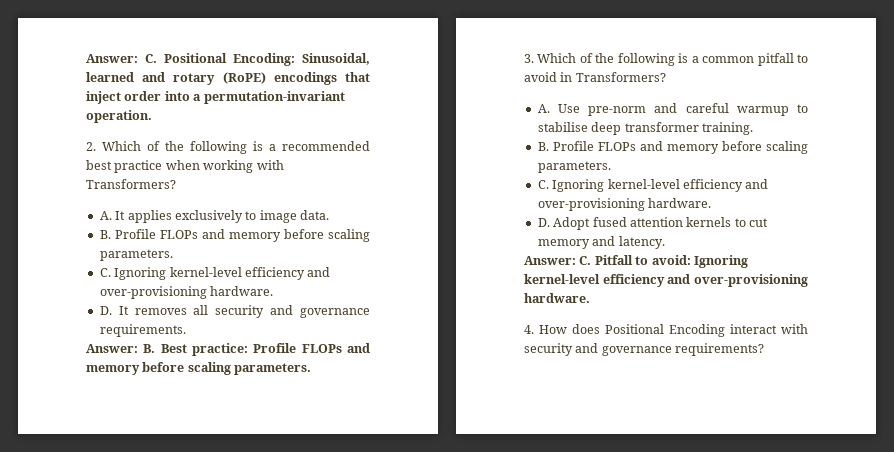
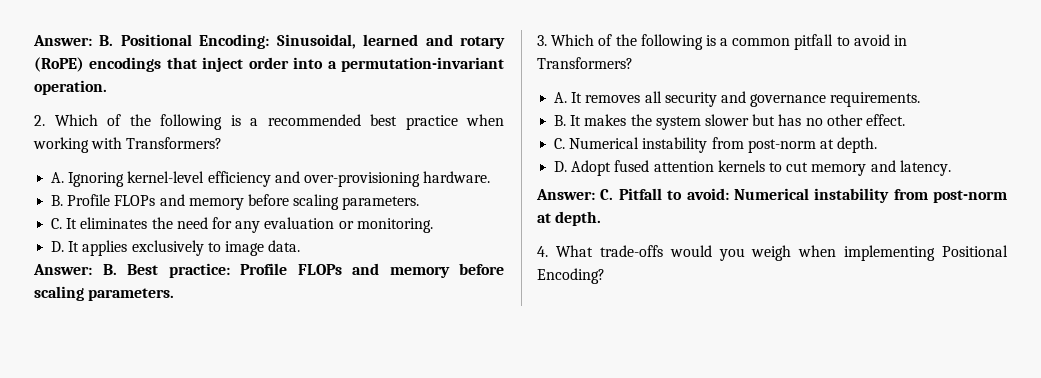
[86,54,157,63] Answer: C. -> [33,35,114,46] Answer: B.
[115,210,329,223] [99,229,370,242] [99,249,173,261] [99,267,331,280] [99,286,274,299] [99,305,370,318] [99,324,186,337] It applies exclusively to image data. // B. Profile FLOPs and memory before scaling parameters. // C. Ignoring kernel-level efficiency and over-provisioning hardware. // D. It removes all security and governance requirements. -> [68,171,491,187] [51,194,420,210] [51,217,433,233] [51,240,301,256] Ignoring kernel-level efficiency and over-provisioning hardware. // B. Profile FLOPs and memory before scaling parameters. // C. It eliminates the need for any evaluation or monitoring. // D. It applies exclusively to image data.
[557,103,808,116] [537,122,753,135] [537,141,808,154] [537,161,611,173] [537,179,769,192] [537,198,712,211] Use pre-norm and careful warmup to stabilise deep transformer training. // B. Profile FLOPs and memory before scaling parameters. // C. Ignoring kernel-level efficiency and over-provisioning hardware. -> [571,91,921,107] [554,114,905,130] [554,137,878,153] It removes all security and governance requirements. // B. It makes the system slower but has no other effect. // C. Numerical instability from post-norm at depth.
[693,255,748,268] [524,274,808,287] [524,293,590,303] [524,324,808,337] [524,343,765,356] Ignoring kernel-level efficiency and over-provisioning hardware. // 4. How does Positional Encoding interact with security and governance requirements? -> [733,188,1007,203] [537,211,602,226] [537,245,1008,261] [537,268,605,284] Numerical instability from post-norm at depth. // 4. What trade-offs would you weigh when implementing Positional Encoding?

